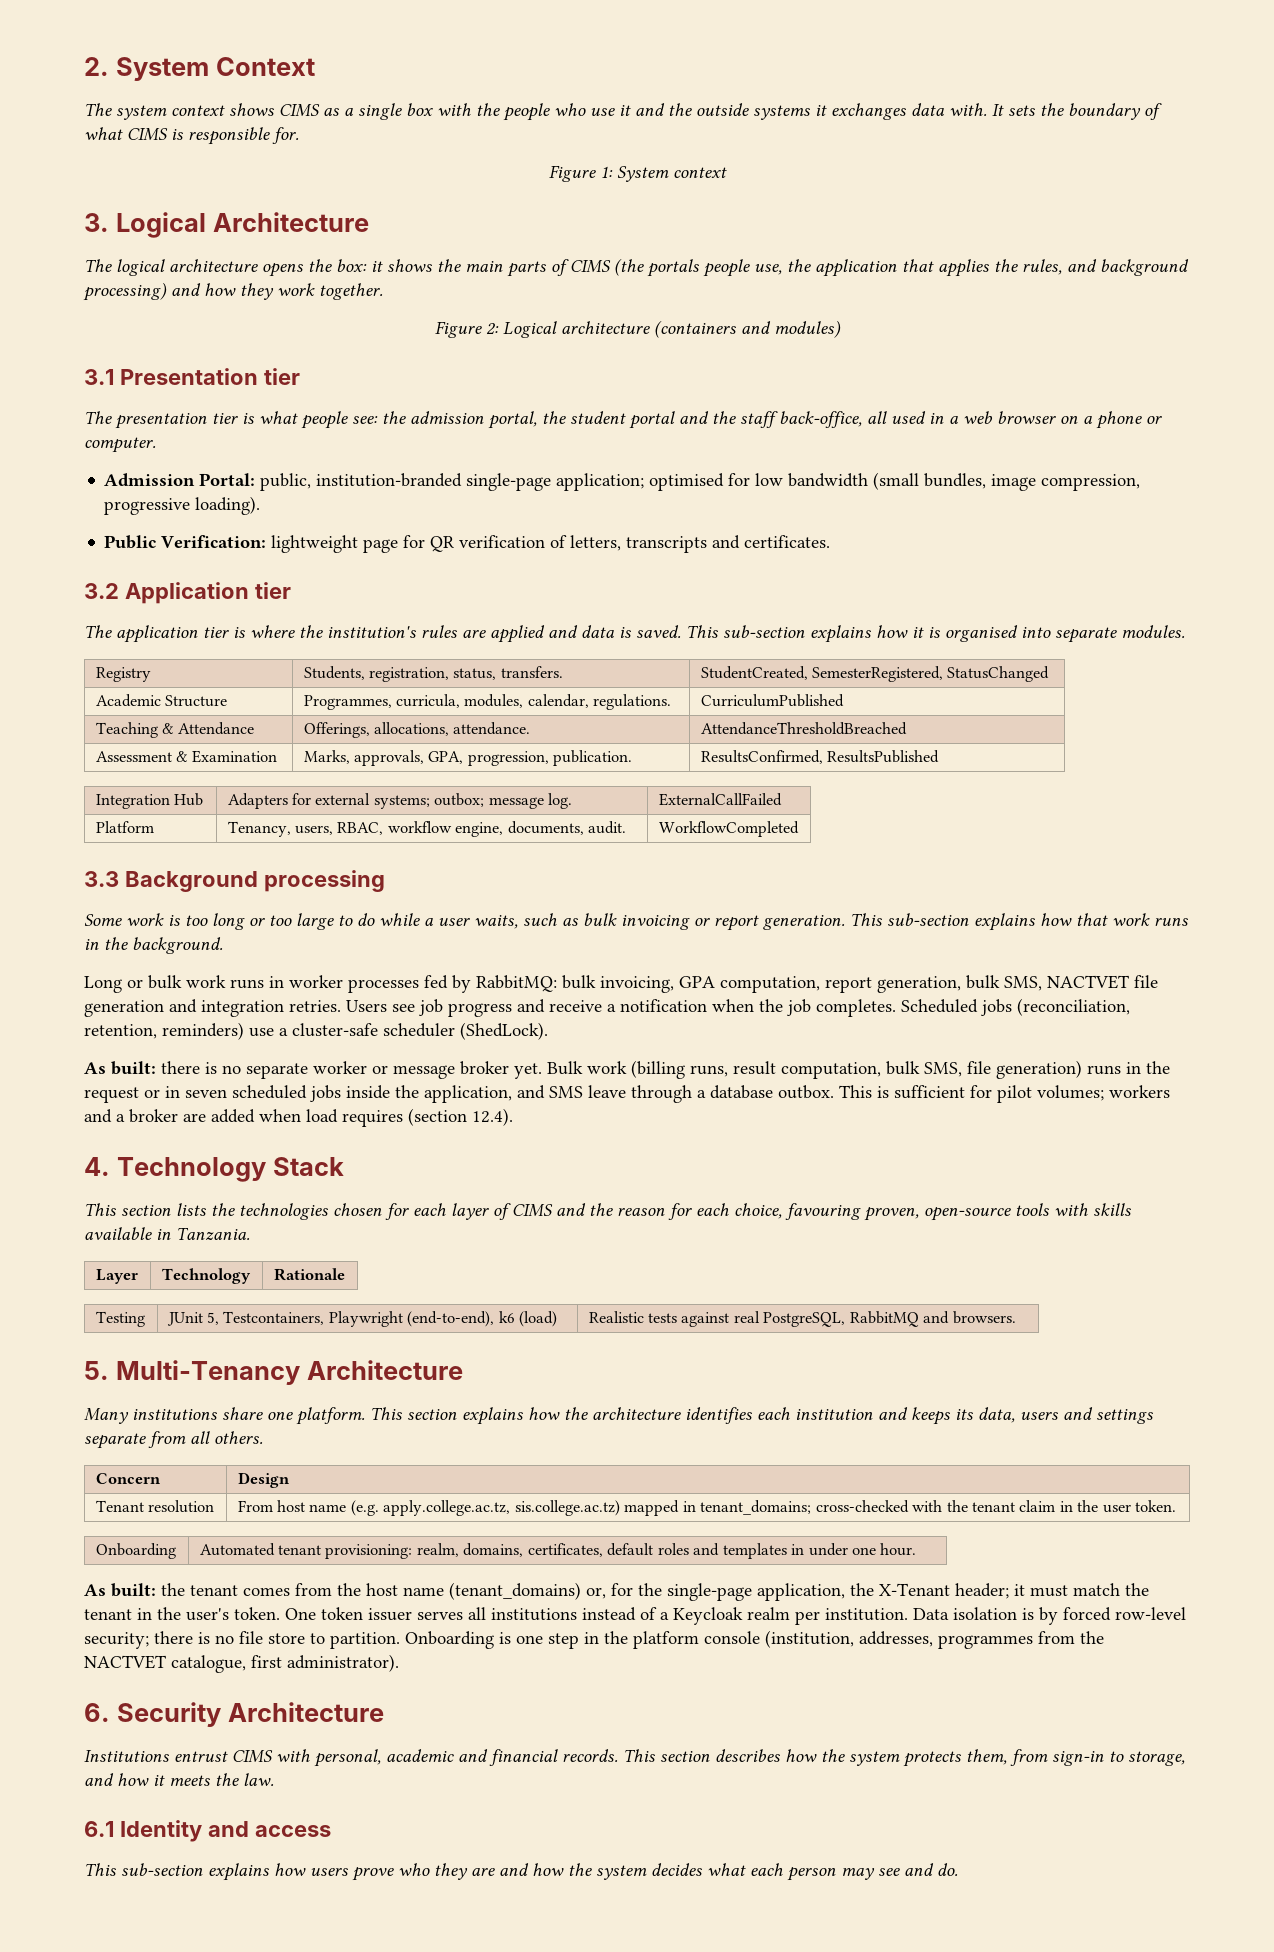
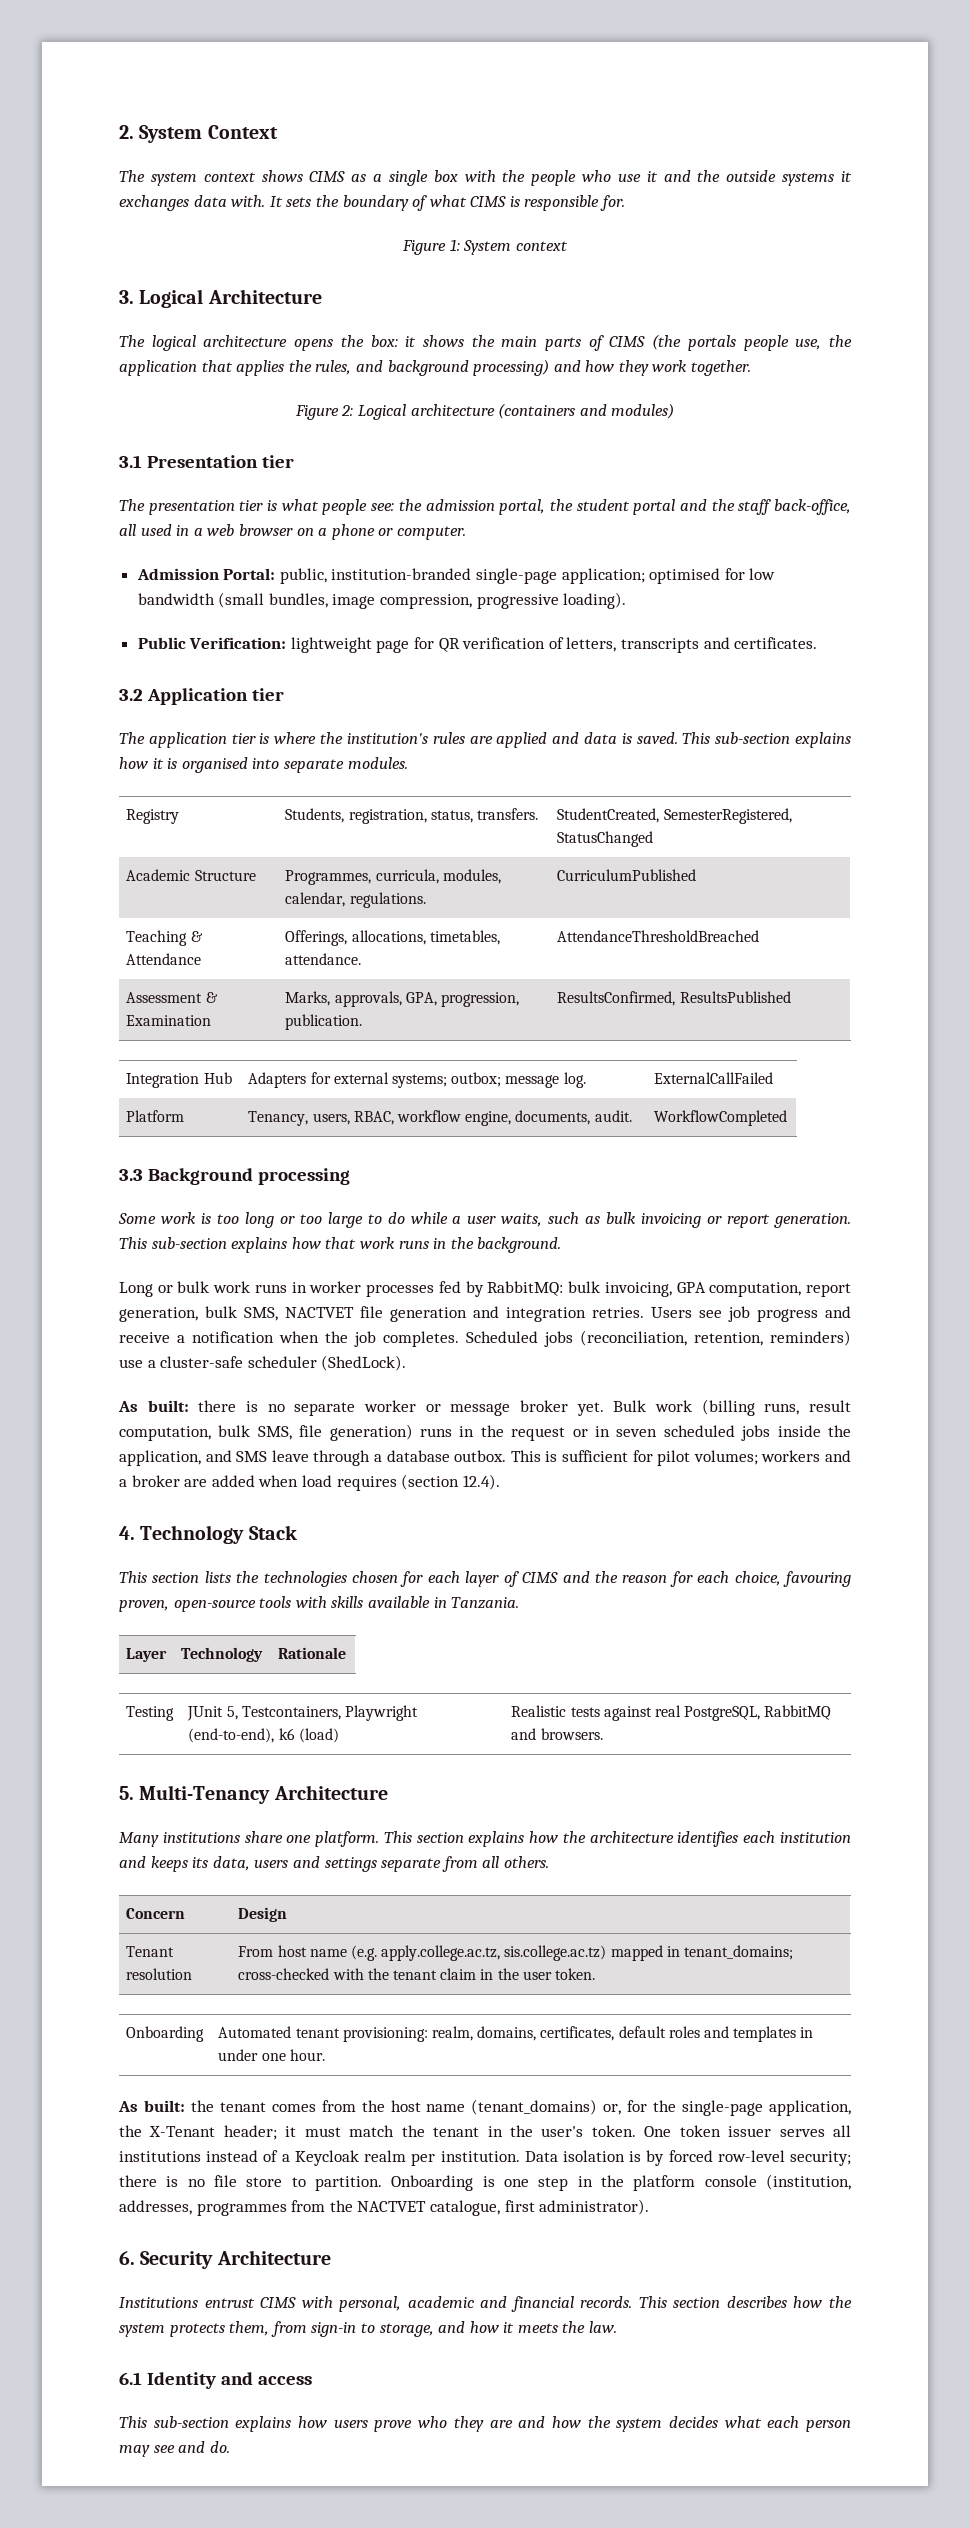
(449, 729) none -> [429,930,500,945] timetables,

